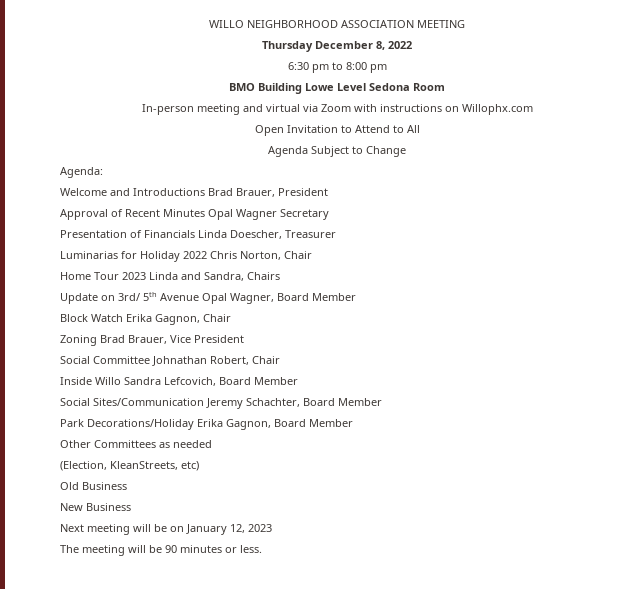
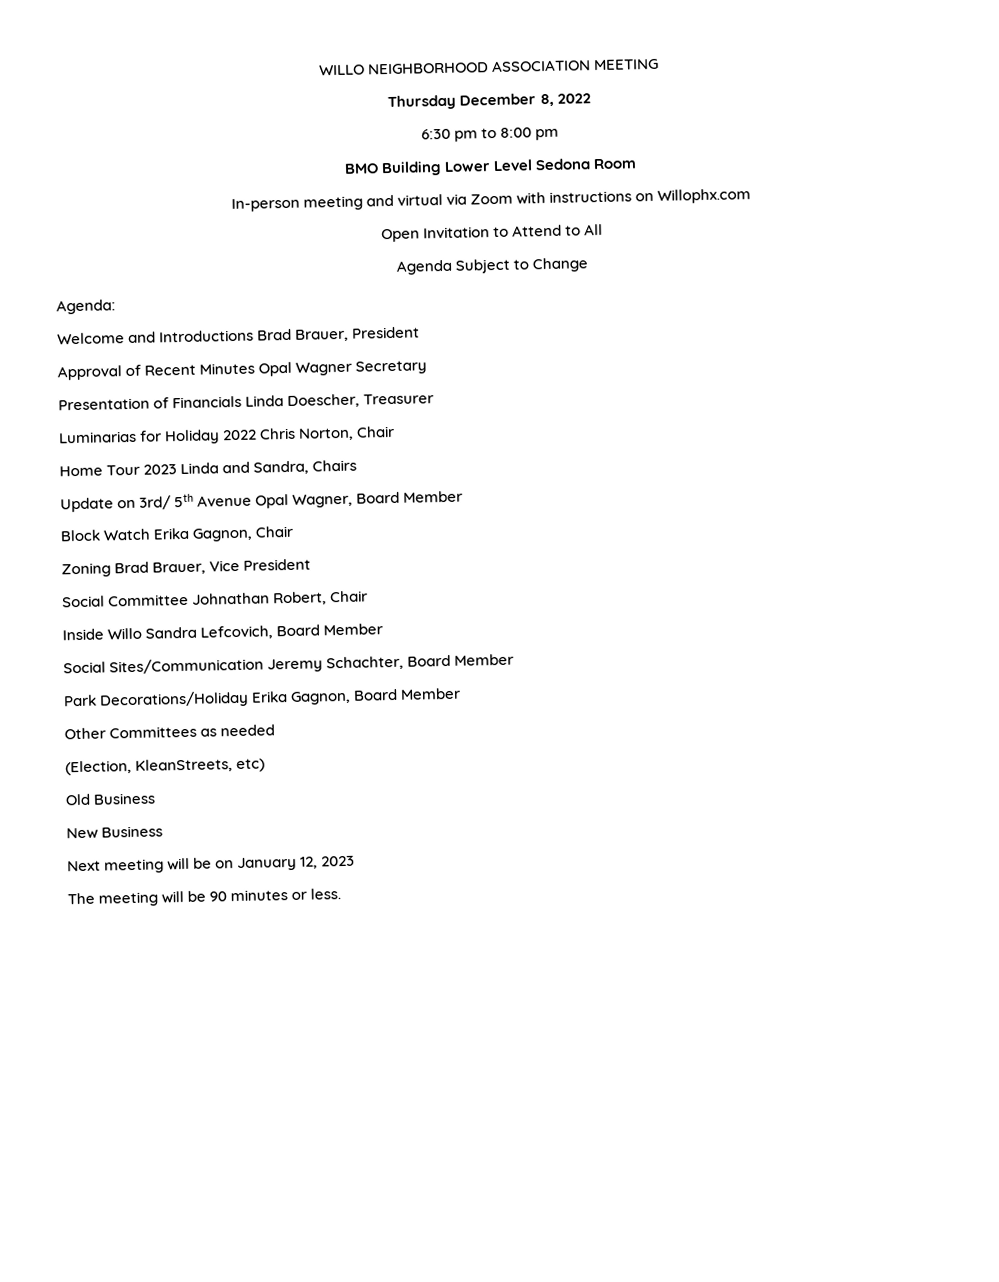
[305,83,334,91] Lowe -> [443,161,491,172] Lower

